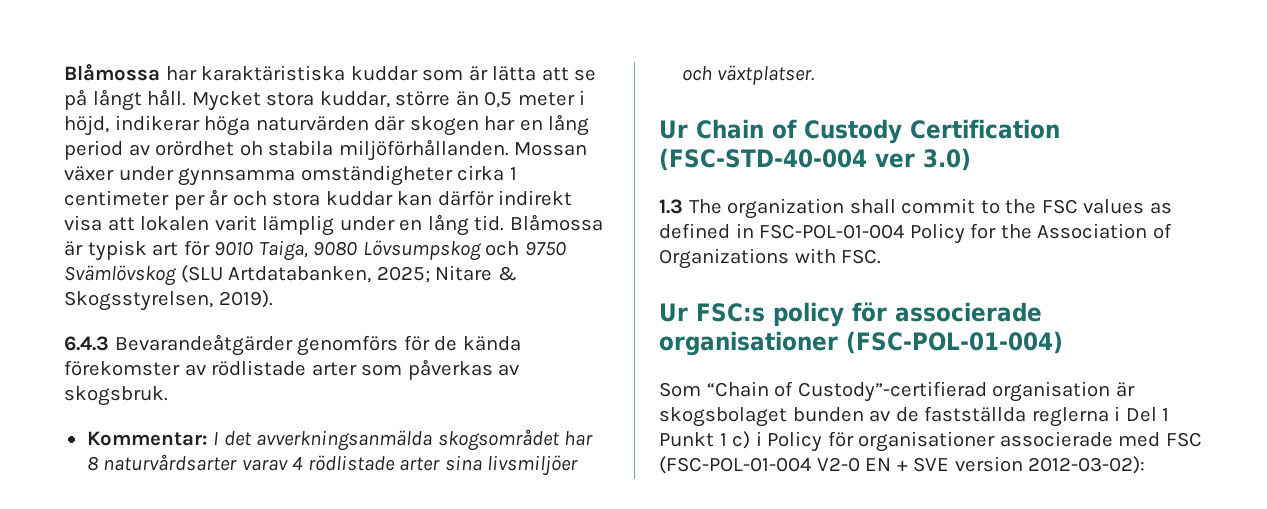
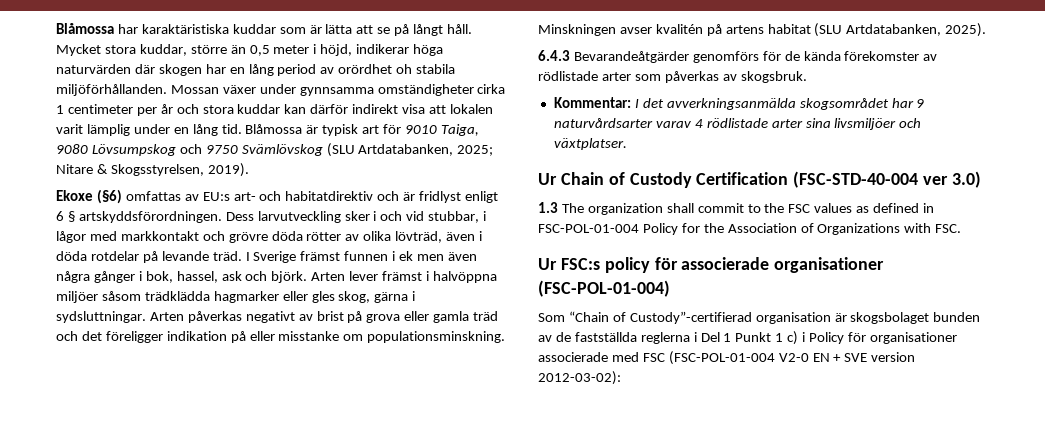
(273, 299) none -> [56,189,499,204] [56,211,487,223] [56,231,483,243] [56,251,477,263] [56,271,497,283] [56,291,416,303] [56,311,499,323] [56,331,506,343] [538,23,987,37] // Ekoxe (§6) omfattas av EU:s art- och habitatdirektiv och är fridlyst enligt 6 § artskyddsförordningen. Dess larvutveckling sker i och vid stubbar, i lågor med markkontakt och grövre döda rötter av olika lövträd, även i döda rotdelar på levande träd. I Sverige främst funnen i ek men även några gånger i bok, hassel, ask och björk. Arten lever främst i halvöppna miljöer såsom trädklädda hagmarker eller gles skog, gärna i sydsluttningar. Arten påverkas negativt av brist på grova eller gamla träd och det föreligger indikation på eller misstanke om populationsminskning. Minskningen avser kvalitén på artens habitat (SLU Artdatabanken, 2025).
[86,456,98,471] 8 -> [916,99,925,108] 9

